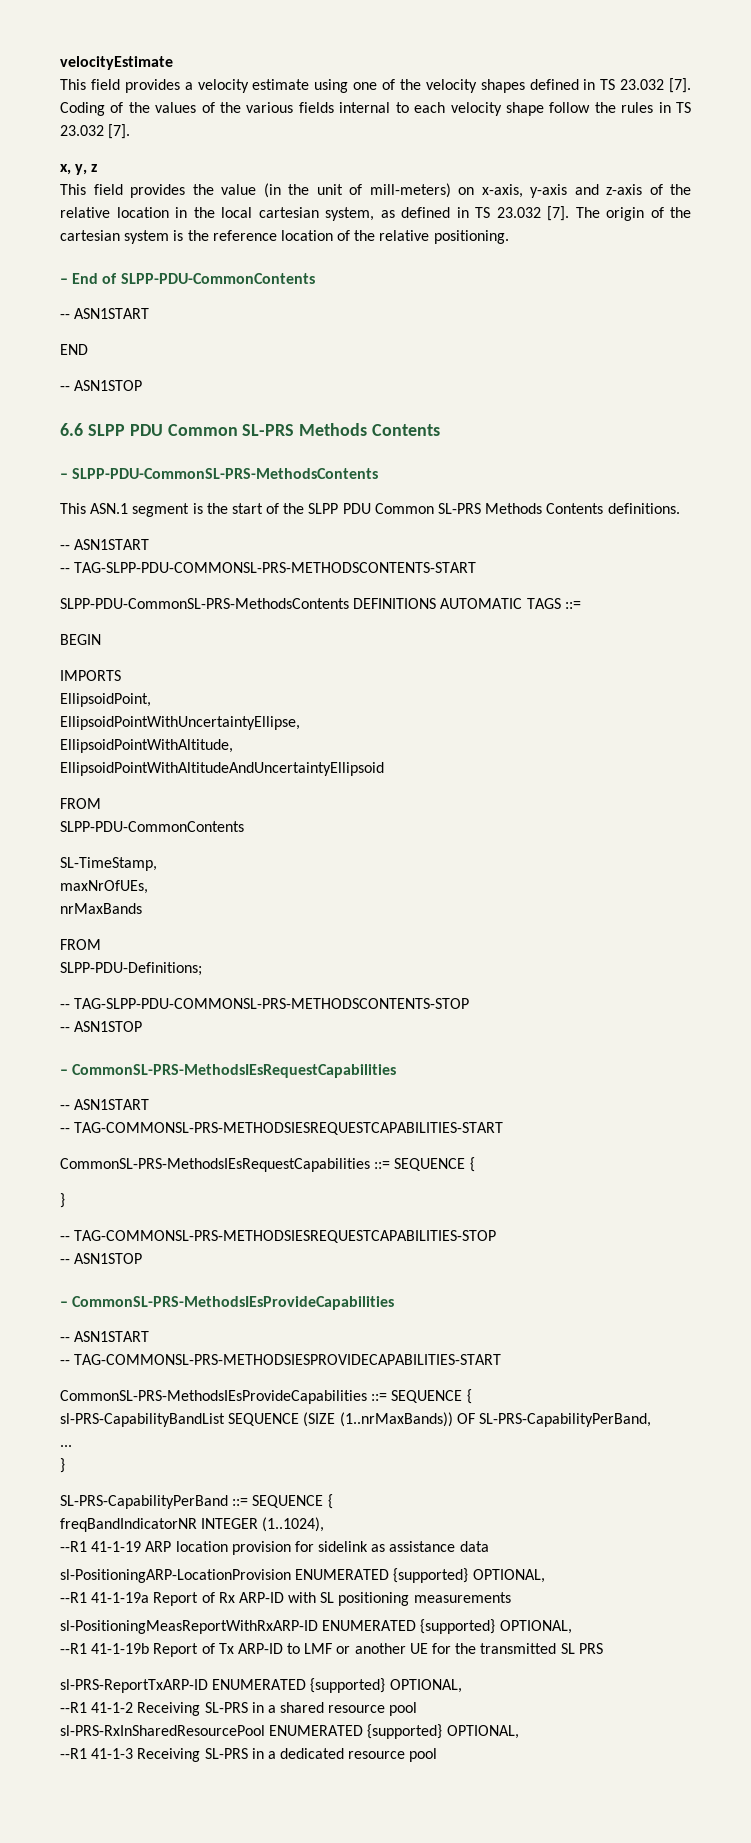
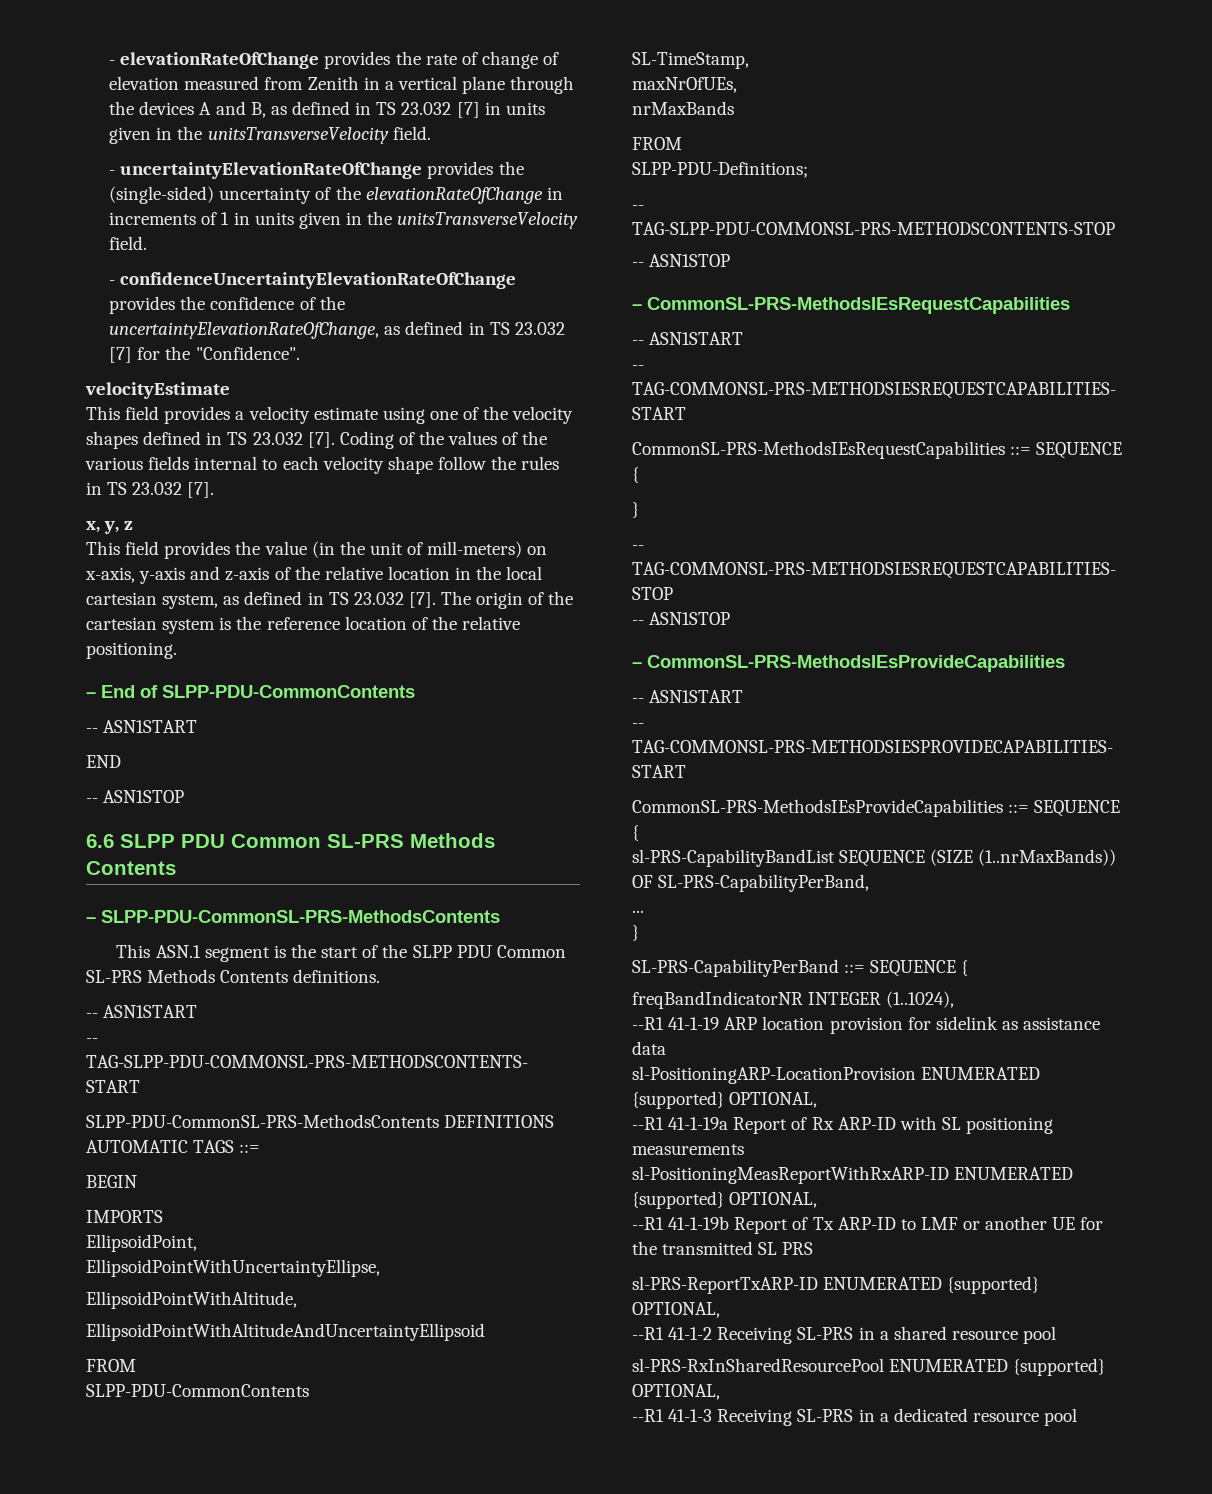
(60, 63) none -> [109,51,560,69] [109,76,575,94] [109,101,545,118] [109,126,431,144] [109,161,524,179] [109,186,563,204] [109,211,579,229] [109,236,148,250] [109,272,517,289] [109,296,345,314] [109,321,565,339] [109,346,300,363] - elevationRateOfChange provides the rate of change of elevation measured from Zenith in a vertical plane through the devices A and B, as defined in TS 23.032 [7] in units given in the unitsTransverseVelocity field. // - uncertaintyElevationRateOfChange provides the (single-sided) uncertainty of the elevationRateOfChange in increments of 1 in units given in the unitsTransverseVelocity field. // - confidenceUncertaintyElevationRateOfChange provides the confidence of the uncertaintyElevationRateOfChange, as defined in TS 23.032 [7] for the "Confidence". //

